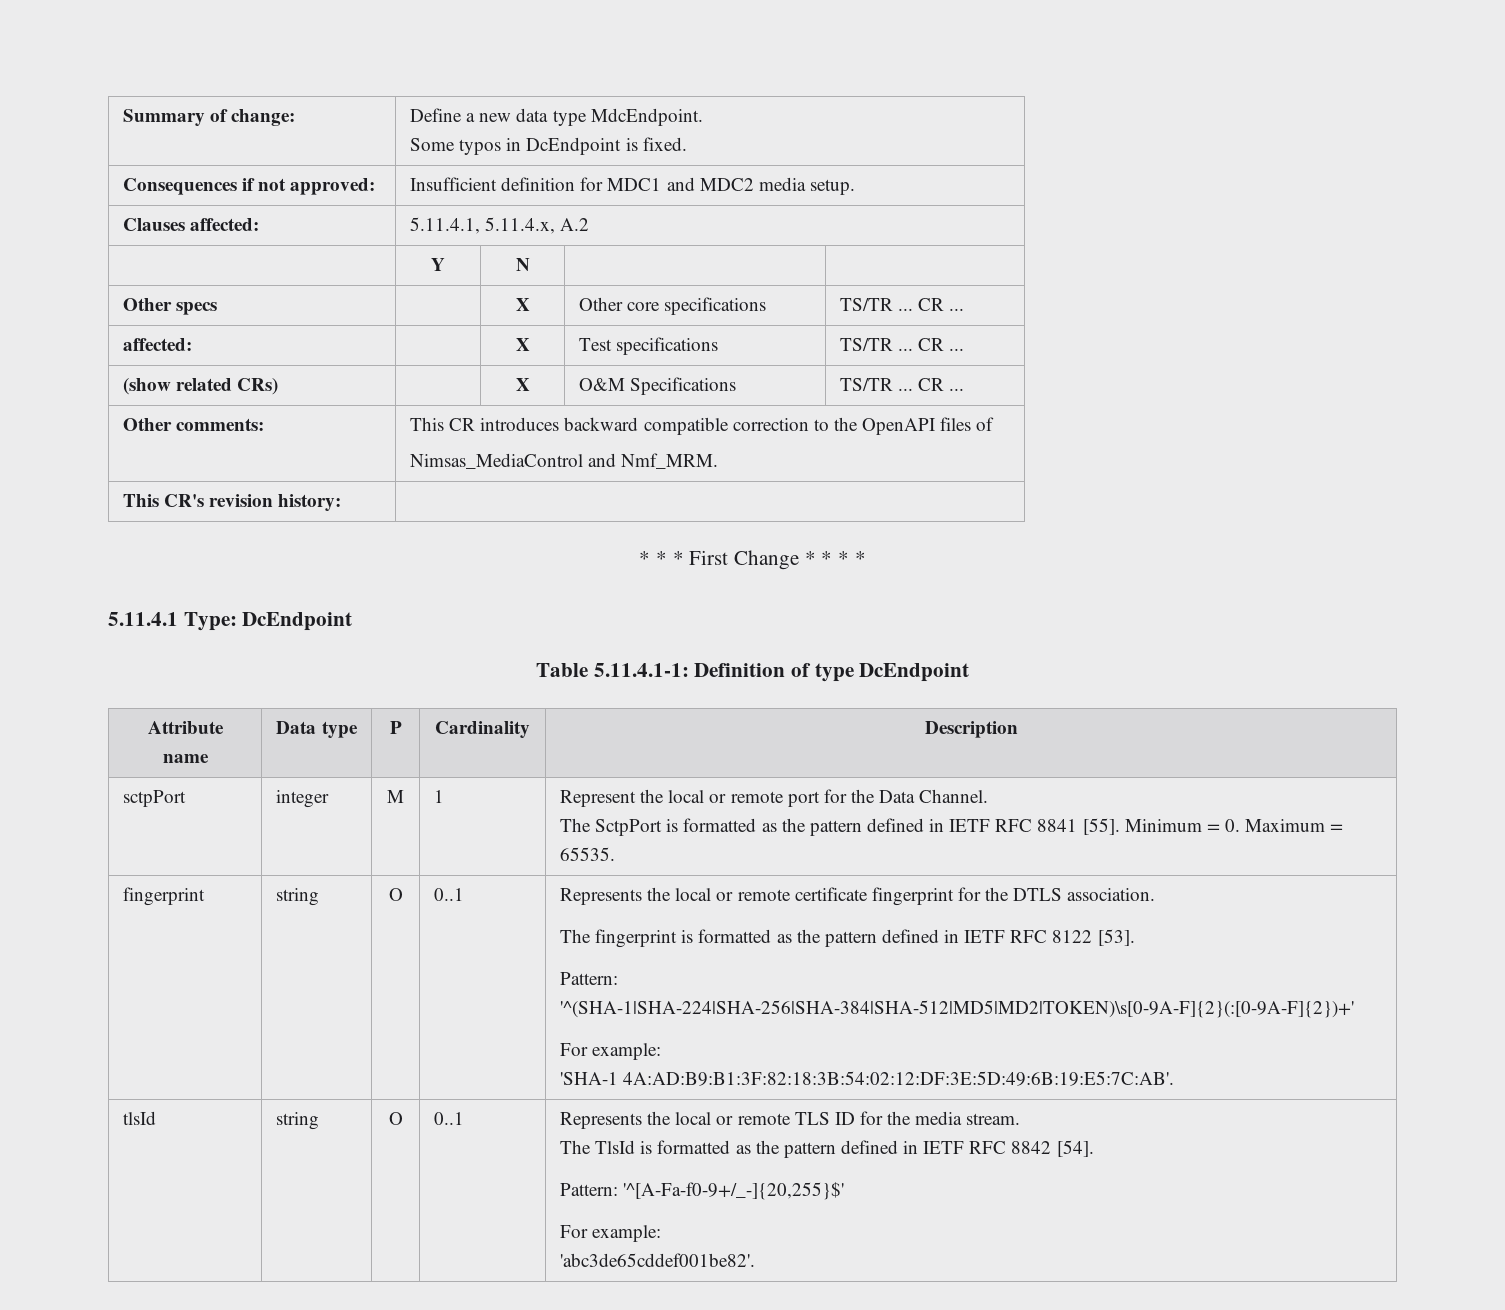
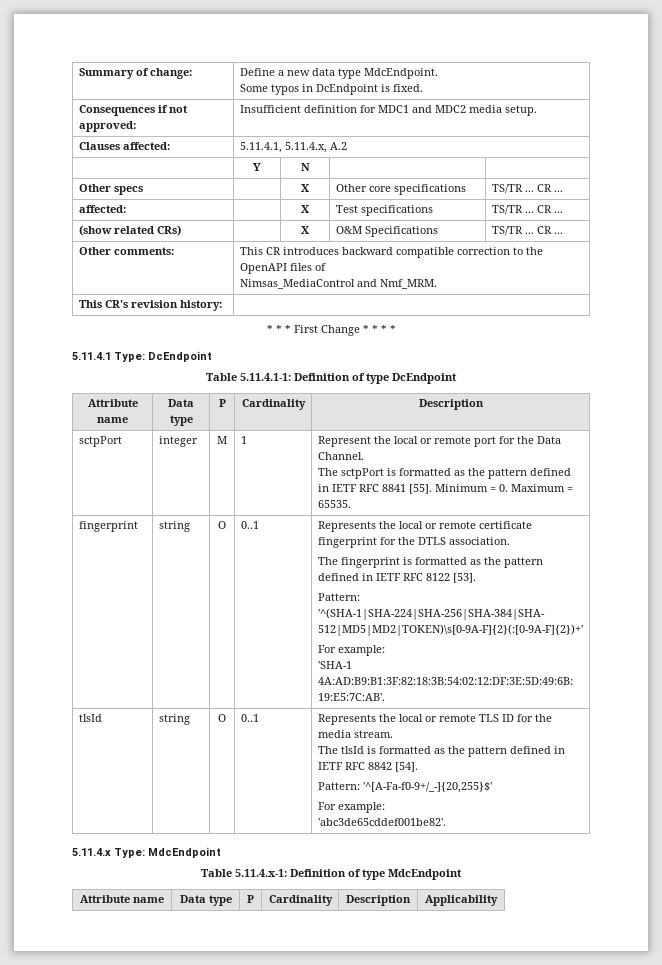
[595,819,663,836] SctpPort -> [340,468,384,479] sctpPort
[595,1140,636,1154] TlsId -> [340,746,364,754] tlsId
(756, 1260) none -> [72,847,221,858] [201,869,462,880] [80,895,164,903] [179,895,232,906] [247,895,254,903] [268,895,333,906] [346,895,411,906] [425,895,498,906] // 5.11.4.x Type: MdcEndpoint // Table 5.11.4.x-1: Definition of type MdcEndpoint // Attribute name | Data type | P | Cardinality | Description | Applicability

